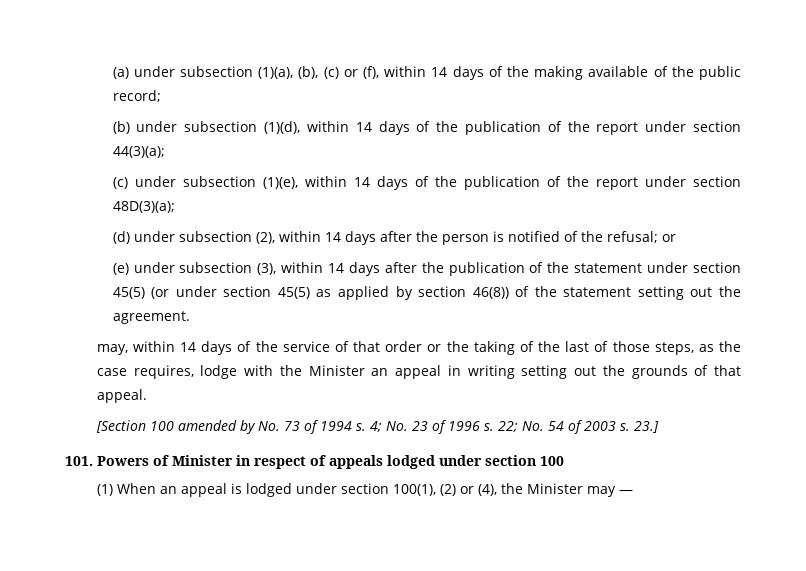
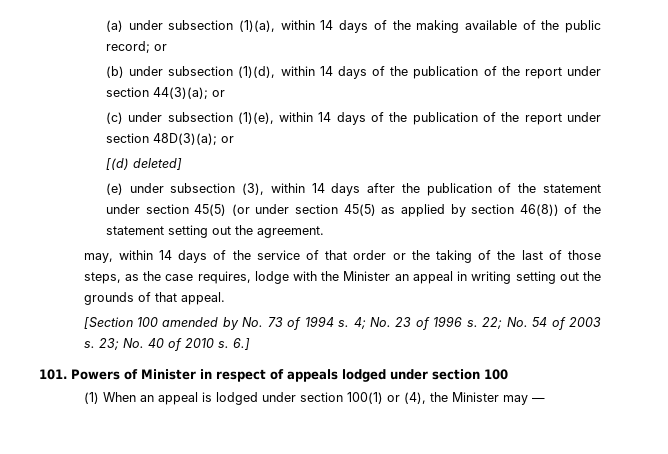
[298,66,380,79] (b), (c) or (f), -> (275, 26) none
(161, 96) none -> [153,44,167,51] or
(165, 152) none -> [211,90,225,97] or
[112,231,676,245] // (d) under subsection (2), within 14 days after the person is notified of the refusal; or -> [220,136,234,143] [105,158,182,170] or // [(d) deleted]
[633,421,659,433] 23.] -> [98,338,250,351] 23; No. 40 of 2010 s. 6.]
[392,484,456,496] 100(1), (2) -> [346,392,383,404] 100(1)

